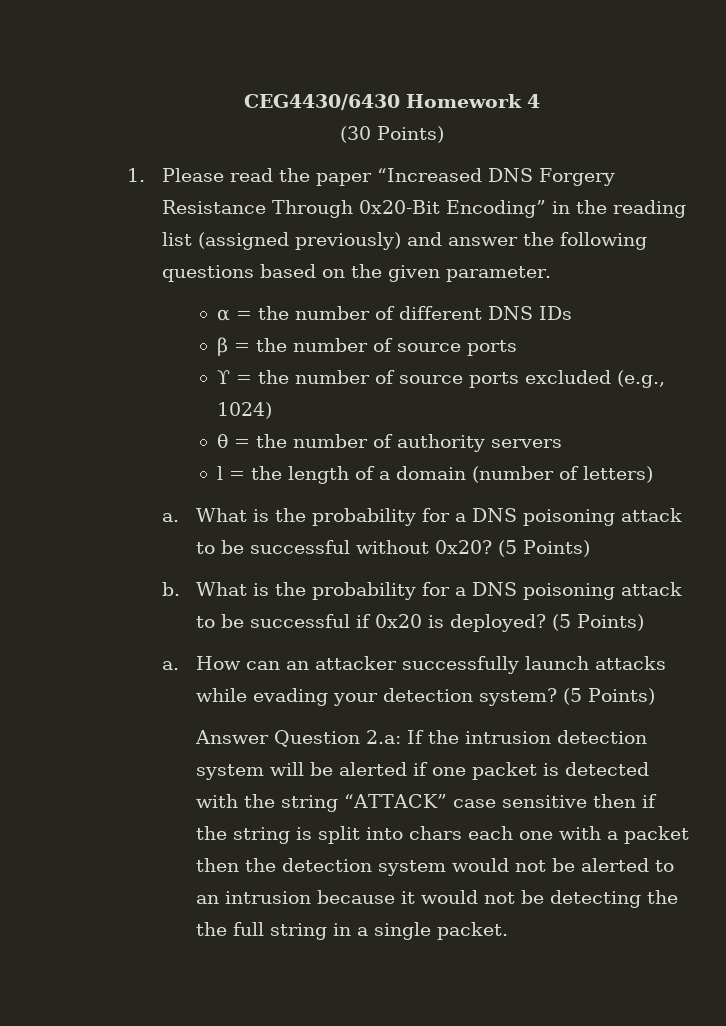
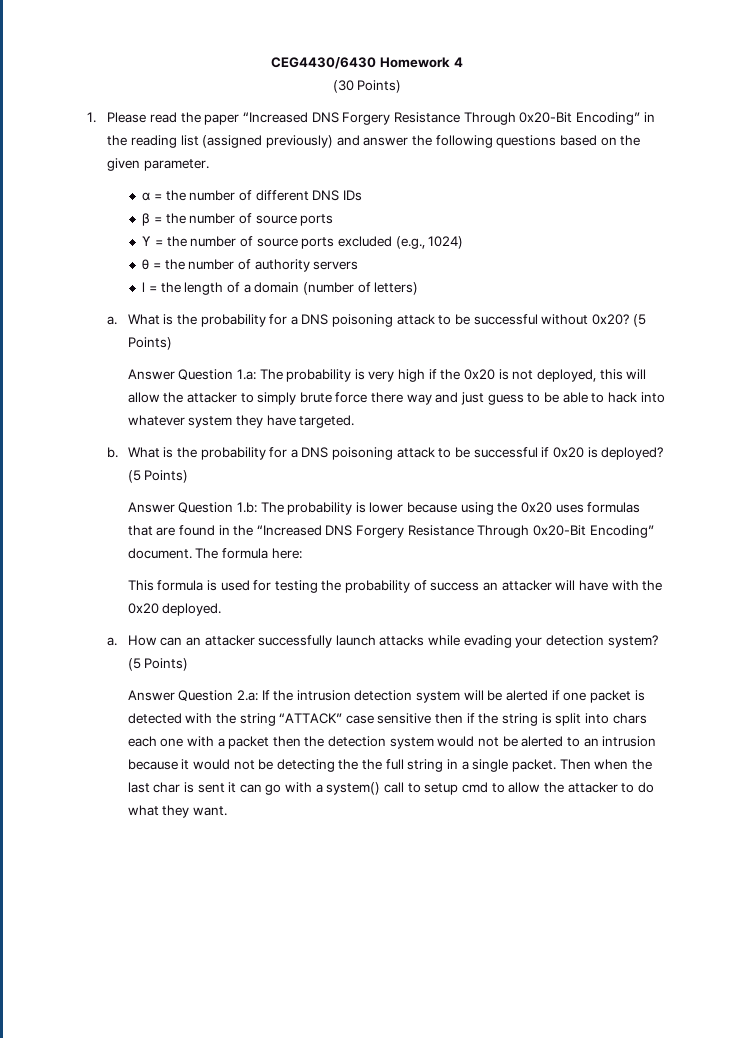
(591, 548) none -> [127,369,647,382] [127,392,665,405] [127,415,355,428] // Answer Question 1.a: The probability is very high if the 0x20 is not deployed, this will allow the attacker to simply brute force there way and just guess to be able to hack into whatever system they have targeted.
(645, 622) none -> [127,502,641,515] [127,525,654,538] [127,548,302,559] [127,580,663,593] [127,603,222,616] // Answer Question 1.b: The probability is lower because using the 0x20 uses formulas that are found in the “Increased DNS Forgery Resistance Through 0x20-Bit Encoding” document. The formula here: // This formula is used for testing the probability of success an attacker will have with the 0x20 deployed.
(509, 931) none -> [559,759,652,770] [127,782,654,795] [127,805,227,818] Then when the last char is sent it can go with a system() call to setup cmd to allow the attacker to do what they want.

